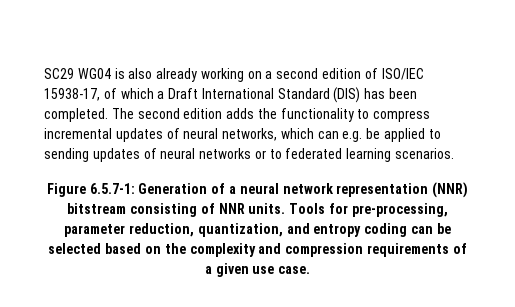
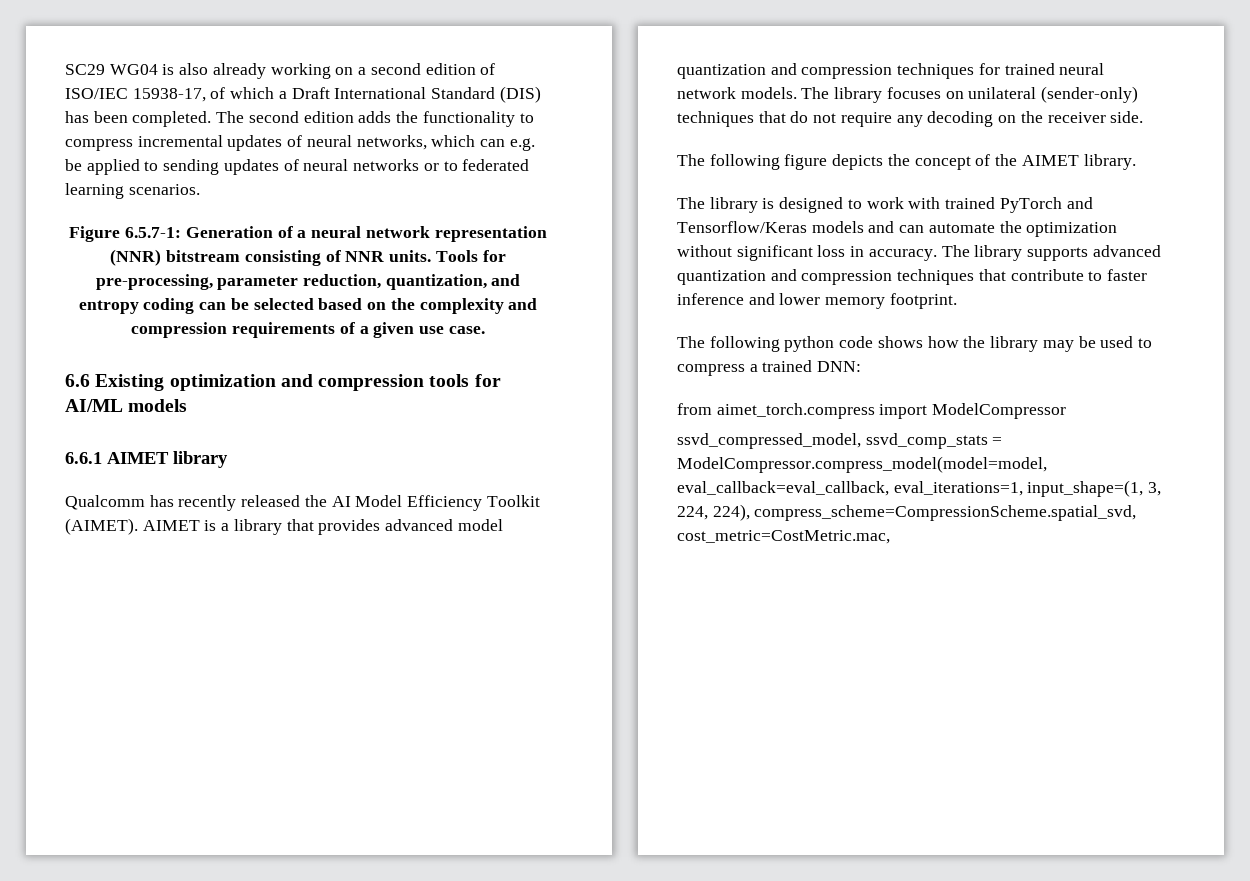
(311, 270) none -> [65,374,501,391] [65,399,188,412] [65,451,228,468] [65,495,540,511] [65,518,503,535] [677,63,1105,79] [677,86,1139,103] [677,111,1144,127] [677,154,1136,170] [677,197,1093,213] [677,221,1118,237] [677,245,1161,261] [677,269,1148,285] [677,293,957,309] [677,336,1152,352] [677,360,862,376] [677,403,1067,419] [677,433,1003,449] [677,456,1047,473] [677,480,1162,497] [677,504,1137,521] [677,530,890,544] // 6.6 Existing optimization and compression tools for AI/ML models // 6.6.1 AIMET library // Qualcomm has recently released the AI Model Efficiency Toolkit (AIMET). AIMET is a library that provides advanced model quantization and compression techniques for trained neural network models. The library focuses on unilateral (sender-only) techniques that do not require any decoding on the receiver side. // The following figure depicts the concept of the AIMET library. // The library is designed to work with trained PyTorch and Tensorflow/Keras models and can automate the optimization without significant loss in accuracy. The library supports advanced quantization and compression techniques that contribute to faster inference and lower memory footprint. // The following python code shows how the library may be used to compress a trained DNN: // from aimet_torch.compress import ModelCompressor // ssvd_compressed_model, ssvd_comp_stats = ModelCompressor.compress_model(model=model, eval_callback=eval_callback, eval_iterations=1, input_shape=(1, 3, 224, 224), compress_scheme=CompressionScheme.spatial_svd, cost_metric=CostMetric.mac,

